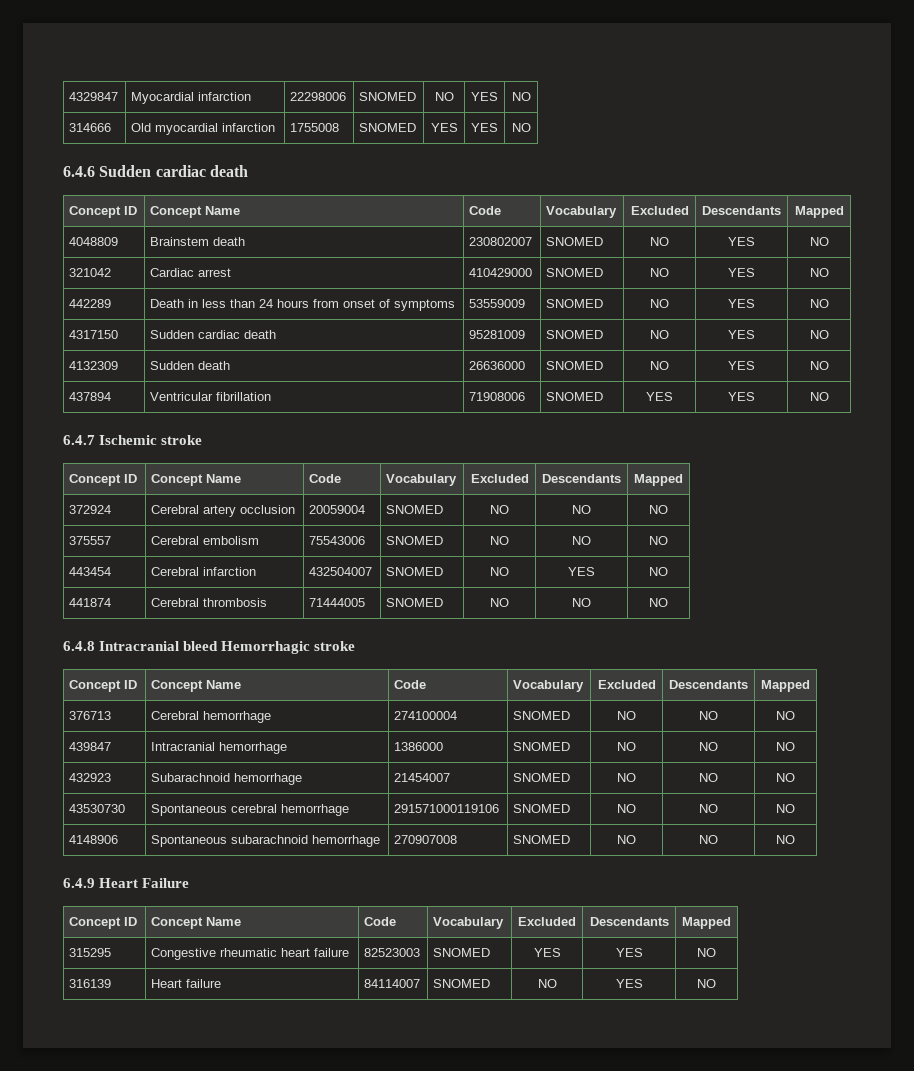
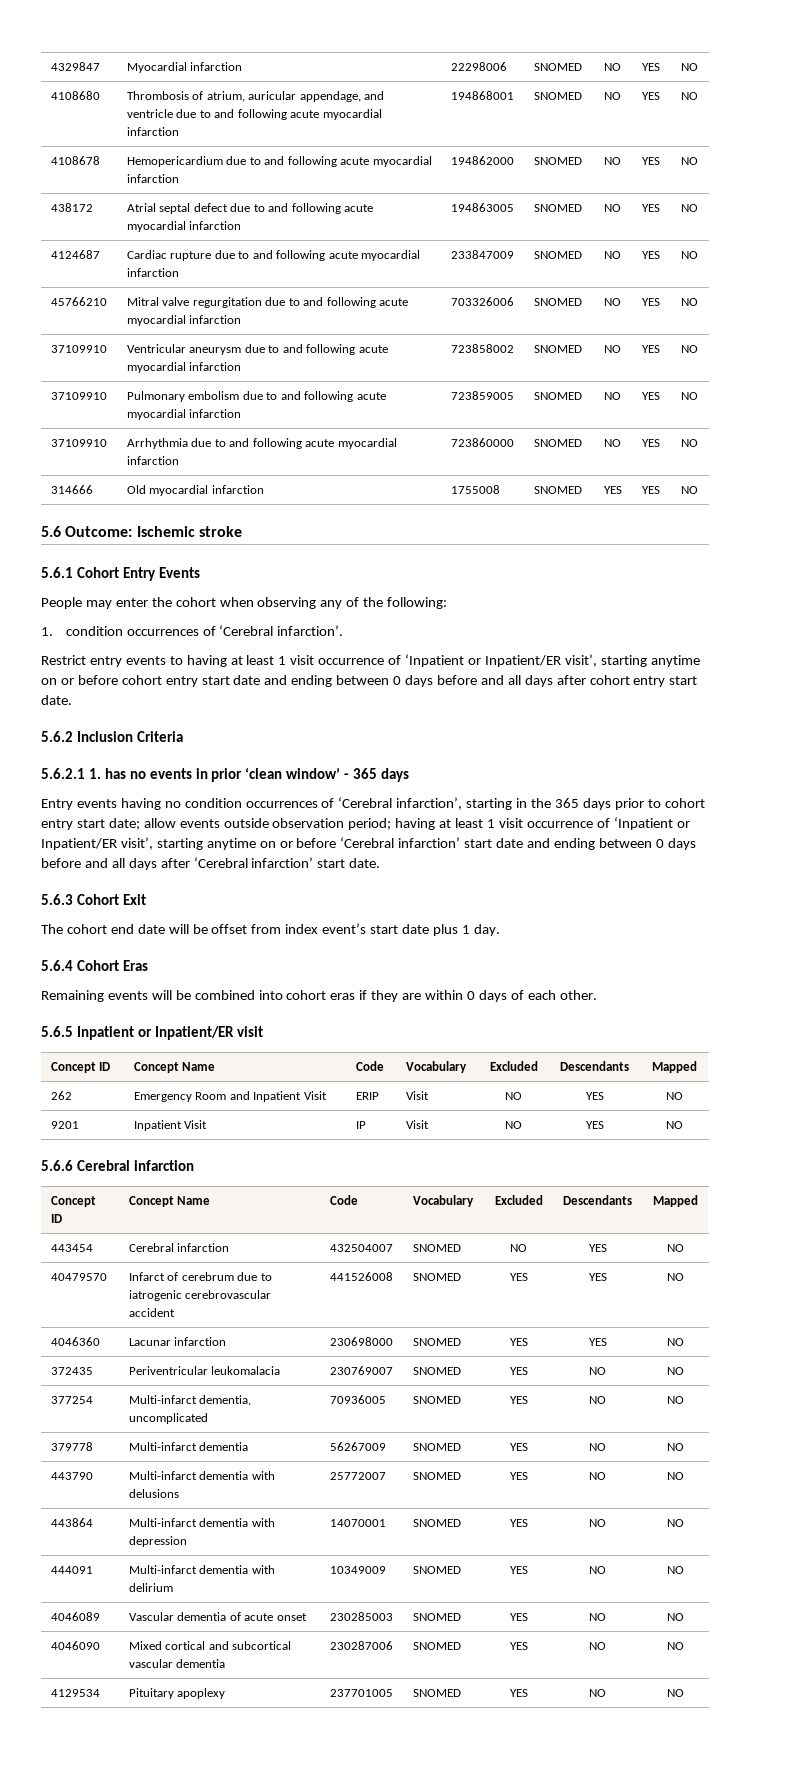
(531, 96) none -> [50,91,100,100] [126,91,385,102] [126,109,382,120] [126,127,179,136] [450,91,514,100] [533,92,582,100] [604,92,621,100] [642,92,660,100] [681,92,698,100] [50,156,100,165] [126,156,432,167] [126,174,179,183] [450,156,514,165] [533,157,582,165] [604,157,621,165] [642,157,660,165] [681,157,698,165] [50,203,93,212] [126,203,374,214] [126,221,242,232] [450,203,514,212] [533,204,582,212] [604,204,621,212] [642,204,660,212] [681,204,698,212] [50,250,100,259] [126,250,421,261] [126,268,179,277] [450,250,514,259] [533,251,582,259] [604,251,621,259] [642,251,660,259] [681,251,698,259] [50,297,107,306] [126,297,409,308] [126,315,242,326] [450,297,514,306] [533,298,582,306] [604,298,621,306] [642,298,660,306] [681,298,698,306] [50,345,107,353] [126,344,388,355] [126,362,242,373] [450,344,514,353] [533,345,582,353] [604,345,621,353] [642,345,660,353] [681,345,698,353] [50,392,107,400] [126,391,386,402] [126,409,242,420] [450,391,514,400] [533,392,582,400] [604,392,621,400] [642,392,660,400] [681,392,698,400] [50,439,107,447] [126,438,397,449] [126,456,179,465] [450,438,514,447] [533,439,582,447] [604,439,621,447] [642,439,660,447] [681,439,698,447] // 4108680 | Thrombosis of atrium, auricular appendage, and ventricle due to and following acute myocardial infarction | 194868001 | SNOMED | NO | YES | NO // 4108678 | Hemopericardium due to and following acute myocardial infarction | 194862000 | SNOMED | NO | YES | NO // 438172 | Atrial septal defect due to and following acute myocardial infarction | 194863005 | SNOMED | NO | YES | NO // 4124687 | Cardiac rupture due to and following acute myocardial infarction | 233847009 | SNOMED | NO | YES | NO // 45766210 | Mitral valve regurgitation due to and following acute myocardial infarction | 703326006 | SNOMED | NO | YES | NO // 37109910 | Ventricular aneurysm due to and following acute myocardial infarction | 723858002 | SNOMED | NO | YES | NO // 37109910 | Pulmonary embolism due to and following acute myocardial infarction | 723859005 | SNOMED | NO | YES | NO // 37109910 | Arrhythmia due to and following acute myocardial infarction | 723860000 | SNOMED | NO | YES | NO
[63,165,248,177] [69,206,138,218] [150,206,241,218] [469,206,502,215] [546,206,618,218] [630,206,689,215] [702,206,781,215] [794,206,844,218] [69,237,119,246] [150,237,246,246] [469,237,533,246] [546,237,604,246] [650,237,669,246] [728,237,755,246] [809,237,829,246] [69,268,112,277] [150,268,232,277] [469,268,533,277] [546,268,604,277] [650,268,669,277] [728,268,755,277] [809,268,829,277] [69,299,112,308] [150,299,456,311] [469,299,526,308] [546,299,604,308] [650,299,669,308] [728,299,755,308] [809,299,829,308] [69,330,119,339] [150,330,277,339] [469,330,526,339] [546,330,604,339] [650,330,669,339] [728,330,755,339] [809,330,829,339] [69,361,119,370] [150,361,231,370] [469,361,526,370] [546,361,604,370] [650,361,669,370] [728,361,755,370] [809,361,829,370] [69,392,112,401] [150,392,272,401] [469,392,526,401] [546,392,604,401] [646,392,673,401] [728,392,755,401] [809,392,829,401] [63,435,203,445] [69,474,138,486] [151,474,242,486] [309,474,342,483] [386,474,458,486] [470,474,529,483] [542,474,621,483] [634,474,683,486] [69,505,112,514] [151,505,296,517] [309,505,366,514] [386,505,444,514] [490,505,509,514] [572,505,591,514] [649,505,668,514] [69,536,112,545] [151,536,260,545] [309,536,366,545] [386,536,444,545] [490,536,509,545] [572,536,591,545] [649,536,668,545] 6.4.6 Sudden cardiac death // Concept ID | Concept Name | Code | Vocabulary | Excluded | Descendants | Mapped // 4048809 | Brainstem death | 230802007 | SNOMED | NO | YES | NO // 321042 | Cardiac arrest | 410429000 | SNOMED | NO | YES | NO // 442289 | Death in less than 24 hours from onset of symptoms | 53559009 | SNOMED | NO | YES | NO // 4317150 | Sudden cardiac death | 95281009 | SNOMED | NO | YES | NO // 4132309 | Sudden death | 26636000 | SNOMED | NO | YES | NO // 437894 | Ventricular fibrillation | 71908006 | SNOMED | YES | YES | NO // 6.4.7 Ischemic stroke // Concept ID | Concept Name | Code | Vocabulary | Excluded | Descendants | Mapped // 372924 | Cerebral artery occlusion | 20059004 | SNOMED | NO | NO | NO // 375557 | Cerebral embolism | 75543006 | SNOMED | NO | NO | NO -> [41,526,242,537] [41,567,201,581] [41,597,448,609] [41,625,344,636] [41,654,700,667] [41,675,698,687] [41,695,72,705] [41,731,184,742] [41,767,410,782] [41,797,705,810] [41,817,690,830] [41,837,696,850] [41,857,381,870] [41,894,147,905] [41,923,500,936] [41,960,149,971] [41,990,597,1002] [41,1026,264,1040] [50,1062,111,1073] [133,1062,216,1073] [355,1061,384,1071] [405,1061,467,1073] [489,1061,538,1071] [560,1061,629,1071] [652,1061,697,1073] [50,1091,72,1100] [133,1091,327,1102] [355,1092,379,1100] [405,1091,429,1100] [505,1092,522,1100] [585,1092,604,1100] [666,1092,683,1100] [50,1121,79,1129] [133,1120,208,1131] [355,1121,366,1129] [405,1120,429,1129] [505,1121,522,1129] [585,1121,604,1129] [666,1121,683,1129] [41,1160,195,1171] [50,1196,96,1207] [50,1214,62,1223] [128,1196,211,1207] [329,1195,358,1205] [412,1195,474,1207] [494,1195,543,1205] [563,1195,632,1205] [653,1195,698,1207] 5.6 Outcome: Ischemic stroke // 5.6.1 Cohort Entry Events // People may enter the cohort when observing any of the following: // 1. condition occurrences of ‘Cerebral infarction’. // Restrict entry events to having at least 1 visit occurrence of ‘Inpatient or Inpatient/ER visit’, starting anytime on or before cohort entry start date and ending between 0 days before and all days after cohort entry start date. // 5.6.2 Inclusion Criteria // 5.6.2.1 1. has no events in prior ‘clean window’ - 365 days // Entry events having no condition occurrences of ‘Cerebral infarction’, starting in the 365 days prior to cohort entry start date; allow events outside observation period; having at least 1 visit occurrence of ‘Inpatient or Inpatient/ER visit’, starting anytime on or before ‘Cerebral infarction’ start date and ending between 0 days before and all days after ‘Cerebral infarction’ start date. // 5.6.3 Cohort Exit // The cohort end date will be offset from index event’s start date plus 1 day. // 5.6.4 Cohort Eras // Remaining events will be combined into cohort eras if they are within 0 days of each other. // 5.6.5 Inpatient or Inpatient/ER visit // Concept ID | Concept Name | Code | Vocabulary | Excluded | Descendants | Mapped // 262 | Emergency Room and Inpatient Visit | ERIP | Visit | NO | YES | NO // 9201 | Inpatient Visit | IP | Visit | NO | YES | NO // 5.6.6 Cerebral infarction // Concept ID | Concept Name | Code | Vocabulary | Excluded | Descendants | Mapped
[69,598,112,607] [151,598,268,607] [309,598,366,607] [386,598,444,607] [490,598,509,607] [572,598,591,607] [649,598,668,607] [63,641,356,654] [69,680,138,692] [151,680,242,692] [394,680,427,689] [513,680,585,692] [597,680,656,689] [669,680,748,689] [761,680,810,692] [69,711,112,720] [151,711,272,723] [394,711,458,720] [513,711,571,720] [617,711,636,720] [699,711,718,720] [776,711,795,720] [69,742,112,751] [151,742,288,754] [394,742,444,751] [513,742,571,751] [617,742,636,751] [699,742,718,751] [776,742,795,751] [69,773,112,782] [151,773,303,785] [394,773,451,782] [513,773,571,782] [617,773,636,782] [699,773,718,782] [776,773,795,782] [69,804,126,813] [151,804,350,816] [394,804,500,813] [513,804,571,813] [617,804,636,813] [699,804,718,813] [776,804,795,813] [69,835,119,844] [151,835,381,847] [394,835,458,844] [513,835,571,844] [617,835,636,844] [699,835,718,844] [776,835,795,844] [63,878,190,888] [69,917,138,929] [151,917,242,929] [364,917,397,926] [433,917,505,929] [518,917,576,926] [589,917,669,926] [682,917,731,929] [69,948,112,957] [151,948,350,960] [364,948,421,957] [433,948,491,957] [533,948,561,957] [615,948,643,957] [697,948,716,957] [69,979,112,988] [151,979,222,988] [364,979,421,988] [433,979,491,988] [537,979,557,988] [615,979,643,988] [697,979,716,988] 441874 | Cerebral thrombosis | 71444005 | SNOMED | NO | NO | NO // 6.4.8 Intracranial bleed Hemorrhagic stroke // Concept ID | Concept Name | Code | Vocabulary | Excluded | Descendants | Mapped // 376713 | Cerebral hemorrhage | 274100004 | SNOMED | NO | NO | NO // 439847 | Intracranial hemorrhage | 1386000 | SNOMED | NO | NO | NO // 432923 | Subarachnoid hemorrhage | 21454007 | SNOMED | NO | NO | NO // 43530730 | Spontaneous cerebral hemorrhage | 291571000119106 | SNOMED | NO | NO | NO // 4148906 | Spontaneous subarachnoid hemorrhage | 270907008 | SNOMED | NO | NO | NO // 6.4.9 Heart Failure // Concept ID | Concept Name | Code | Vocabulary | Excluded | Descendants | Mapped // 315295 | Congestive rheumatic heart failure | 82523003 | SNOMED | YES | YES | NO // 316139 | Heart failure | 84114007 | SNOMED | NO | YES | NO -> [50,1273,107,1281] [128,1272,272,1281] [128,1290,272,1301] [128,1308,175,1317] [329,1272,393,1281] [412,1273,461,1281] [509,1273,528,1281] [588,1273,607,1281] [667,1273,684,1281] [50,1337,100,1346] [128,1337,227,1346] [329,1337,393,1346] [412,1338,461,1346] [509,1338,528,1346] [588,1338,607,1346] [667,1338,684,1346] [50,1367,93,1375] [128,1366,281,1375] [329,1366,393,1375] [412,1367,461,1375] [509,1367,528,1375] [589,1367,606,1375] [667,1367,684,1375] [50,1396,93,1404] [128,1395,252,1406] [128,1413,208,1424] [329,1395,386,1404] [412,1396,461,1404] [509,1396,528,1404] [589,1396,606,1404] [667,1396,684,1404] [50,1442,93,1451] [128,1442,249,1451] [329,1442,386,1451] [412,1443,461,1451] [509,1443,528,1451] [589,1443,606,1451] [667,1443,684,1451] [50,1472,93,1480] [128,1471,275,1480] [128,1489,179,1498] [329,1472,386,1480] [412,1472,461,1480] [509,1472,528,1480] [589,1472,606,1480] [667,1472,684,1480] [50,1518,93,1527] [128,1518,275,1527] [128,1536,187,1547] [329,1519,386,1527] [412,1519,461,1527] [509,1519,528,1527] [589,1519,606,1527] [667,1519,684,1527] [50,1566,93,1574] [128,1565,275,1574] [128,1583,173,1592] [329,1566,386,1574] [412,1566,461,1574] [509,1566,528,1574] [589,1566,606,1574] [667,1566,684,1574] [50,1612,100,1621] [128,1612,307,1621] [329,1612,393,1621] [412,1613,461,1621] [509,1613,528,1621] [589,1613,606,1621] [667,1613,684,1621] [50,1641,100,1650] [128,1641,292,1650] [128,1659,226,1668] [329,1641,393,1650] [412,1642,461,1650] [509,1642,528,1650] [589,1642,606,1650] [667,1642,684,1650] [50,1689,100,1697] [128,1688,226,1699] [329,1689,393,1697] [412,1689,461,1697] [509,1689,528,1697] [589,1689,606,1697] [667,1689,684,1697] 40479570 | Infarct of cerebrum due to iatrogenic cerebrovascular accident | 441526008 | SNOMED | YES | YES | NO // 4046360 | Lacunar infarction | 230698000 | SNOMED | YES | YES | NO // 372435 | Periventricular leukomalacia | 230769007 | SNOMED | YES | NO | NO // 377254 | Multi-infarct dementia, uncomplicated | 70936005 | SNOMED | YES | NO | NO // 379778 | Multi-infarct dementia | 56267009 | SNOMED | YES | NO | NO // 443790 | Multi-infarct dementia with delusions | 25772007 | SNOMED | YES | NO | NO // 443864 | Multi-infarct dementia with depression | 14070001 | SNOMED | YES | NO | NO // 444091 | Multi-infarct dementia with delirium | 10349009 | SNOMED | YES | NO | NO // 4046089 | Vascular dementia of acute onset | 230285003 | SNOMED | YES | NO | NO // 4046090 | Mixed cortical and subcortical vascular dementia | 230287006 | SNOMED | YES | NO | NO // 4129534 | Pituitary apoplexy | 237701005 | SNOMED | YES | NO | NO

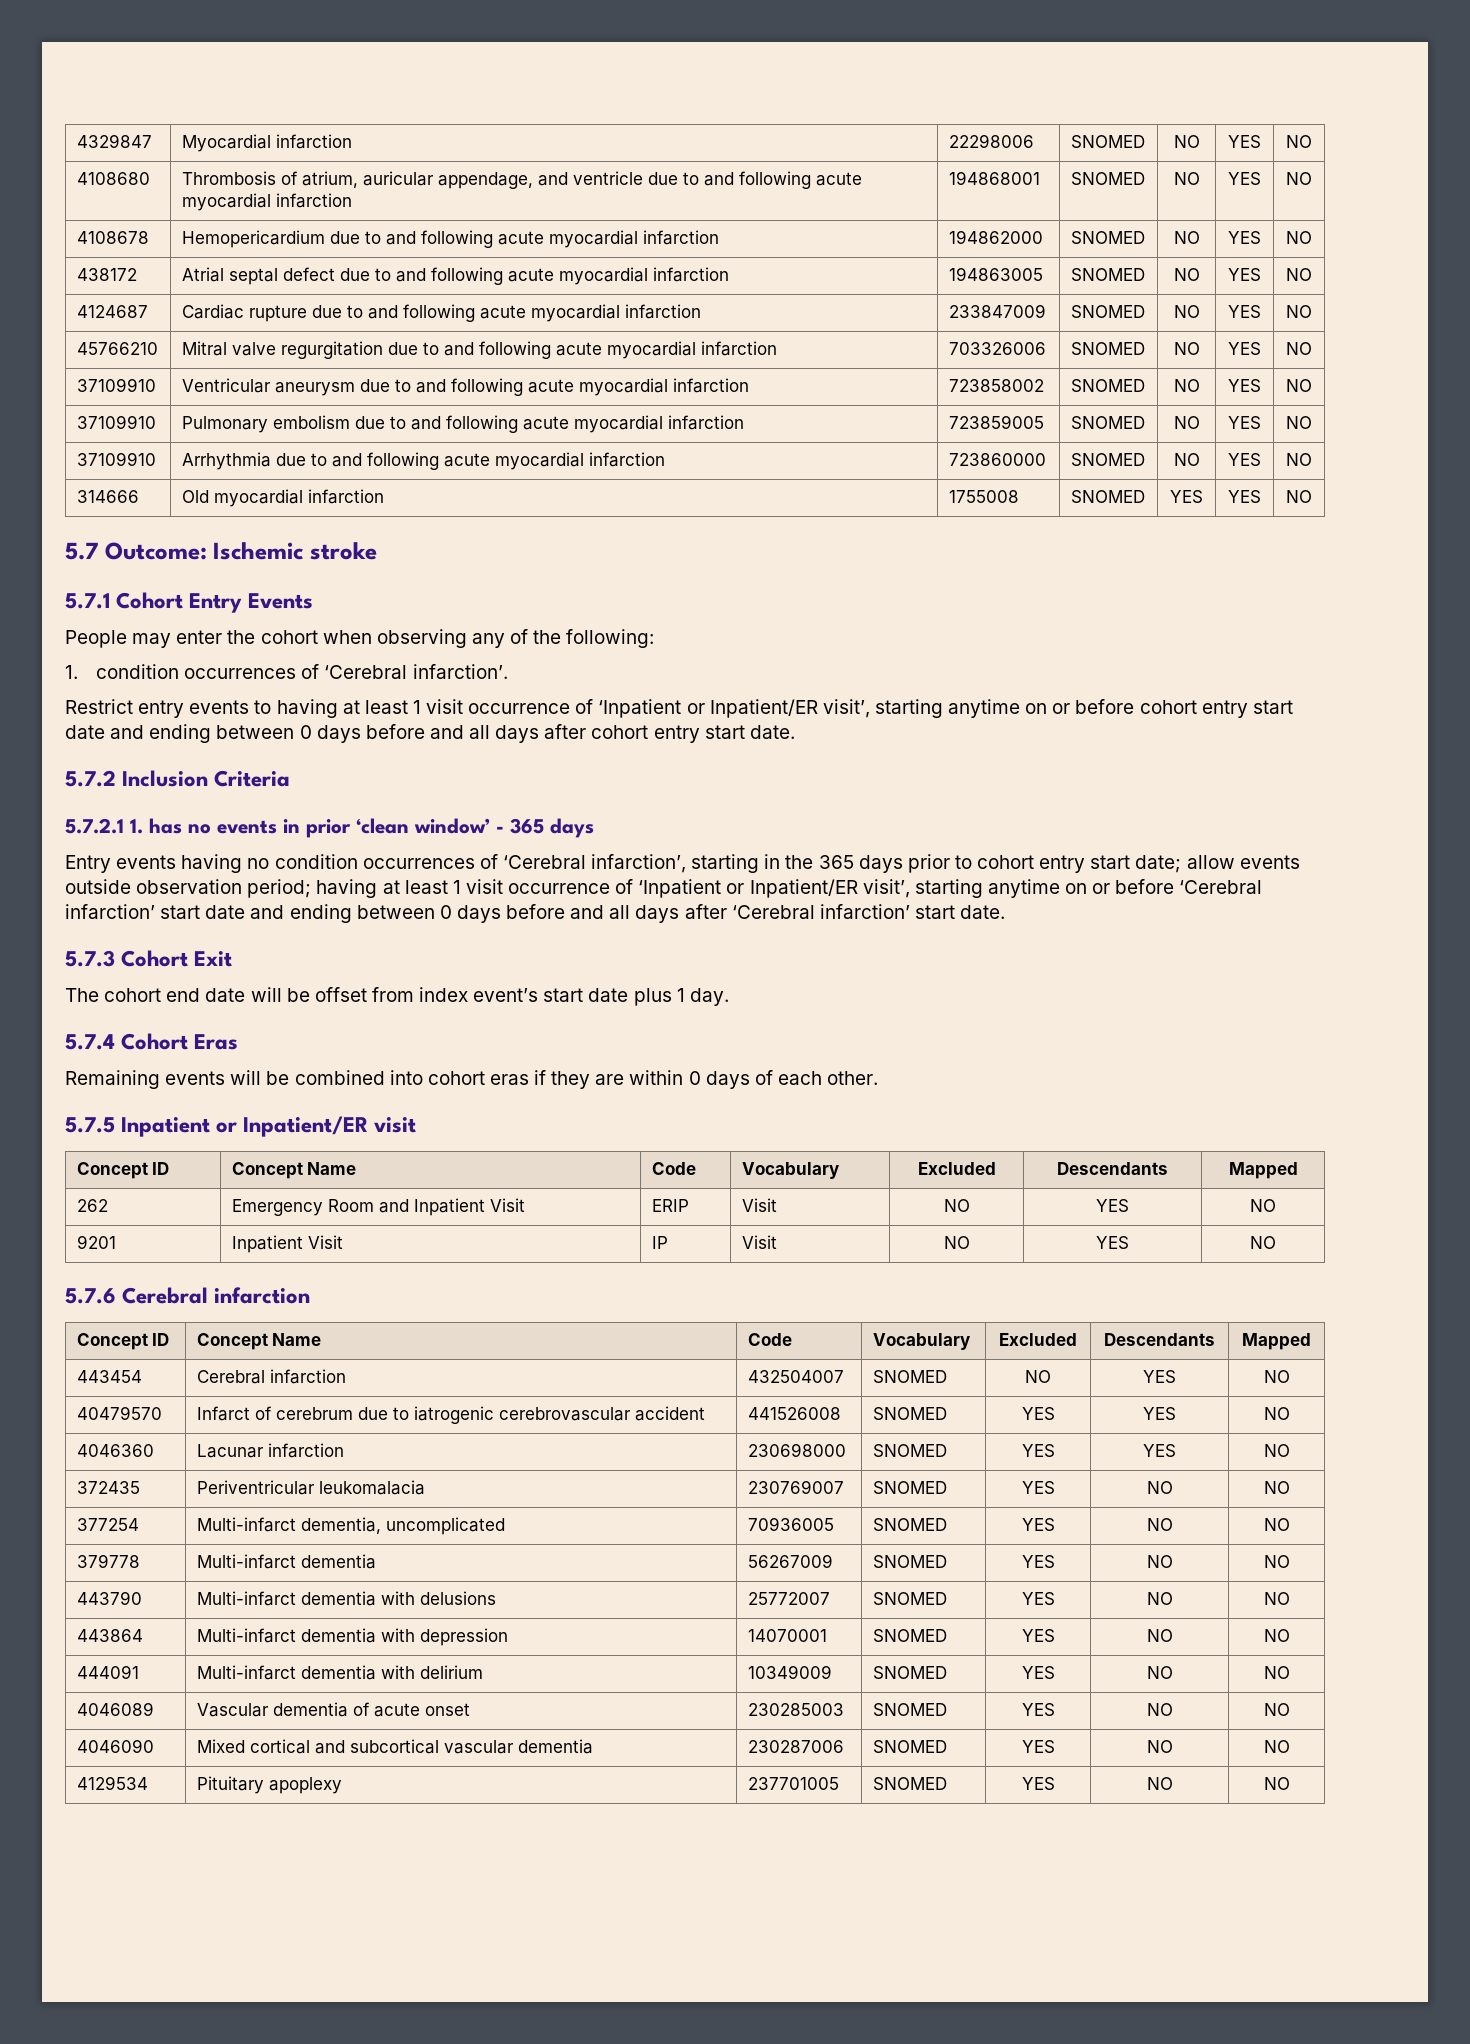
[41,526,61,537] 5.6 -> [65,542,98,560] 5.7
[41,567,73,578] 5.6.1 -> [65,593,110,609] 5.7.1
[41,731,73,742] 5.6.2 -> [65,770,116,787] 5.7.2
[41,768,85,779] 5.6.2.1 -> [65,818,124,834] 5.7.2.1
[41,894,73,905] 5.6.3 -> [65,950,115,967] 5.7.3
[41,960,73,971] 5.6.4 -> [65,1034,115,1050] 5.7.4
[41,1026,73,1037] 5.6.5 -> [65,1117,115,1133] 5.7.5
[41,1160,73,1171] 5.6.6 -> [65,1288,116,1304] 5.7.6

